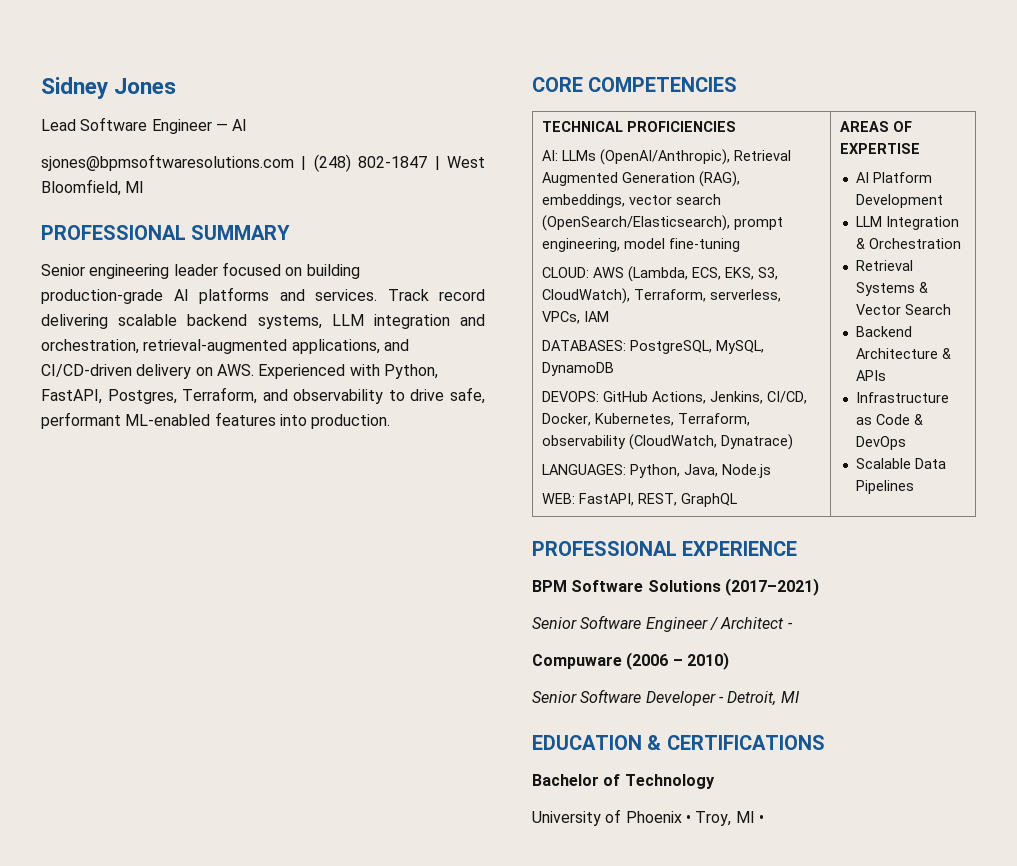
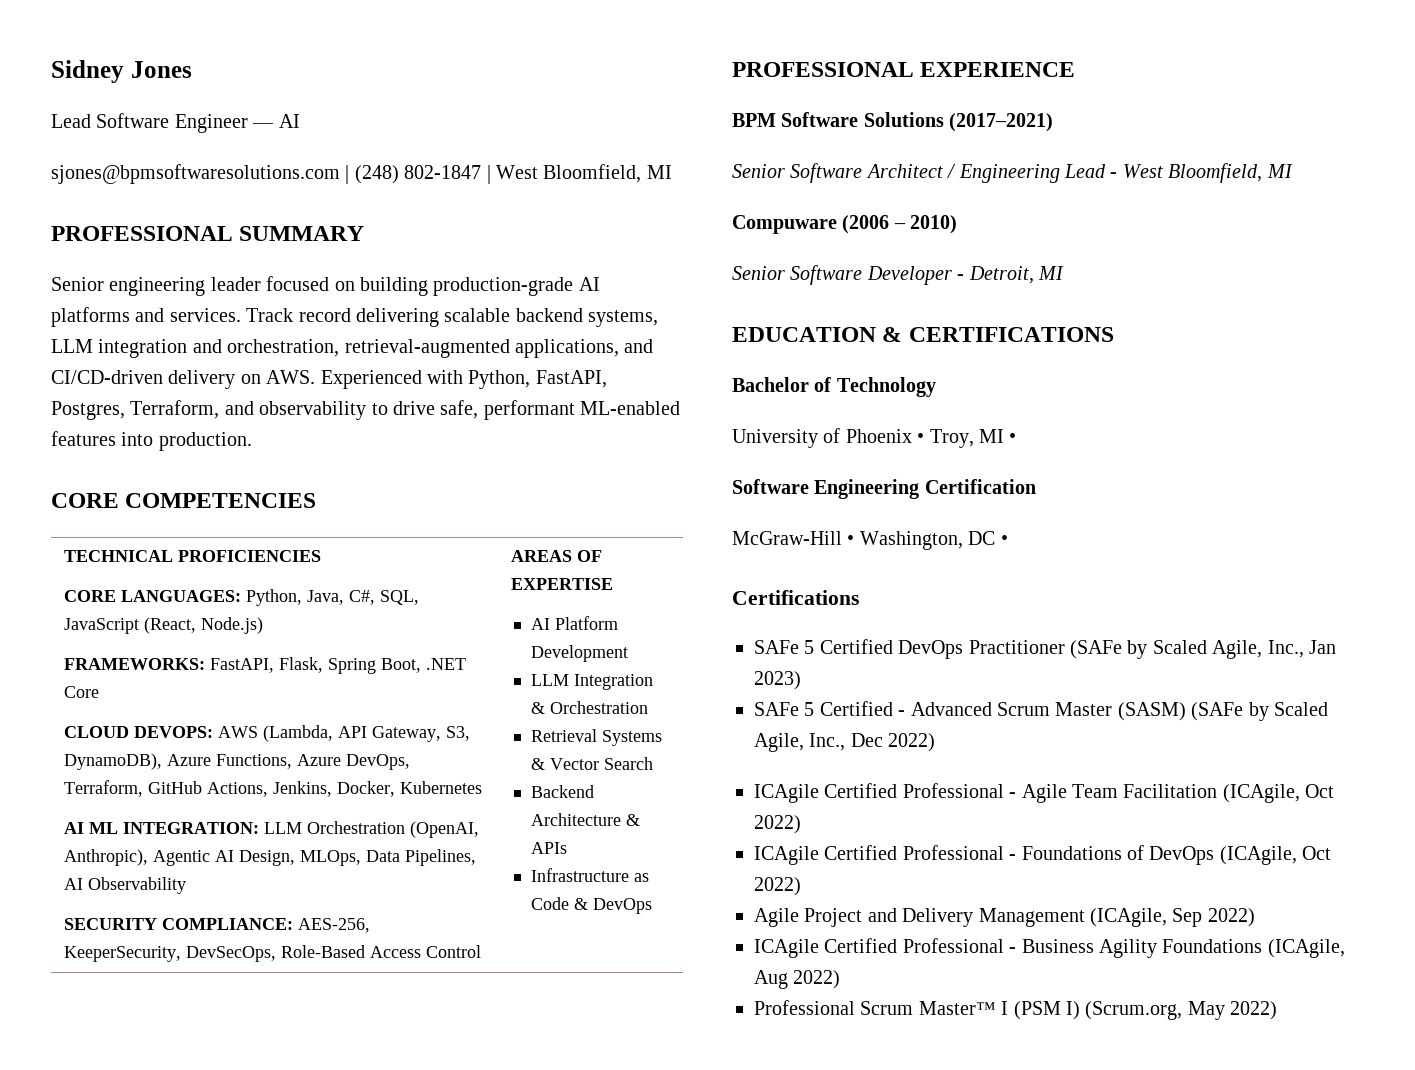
[542,149,792,165] [542,171,741,187] [542,194,722,208] [542,215,784,231] [542,238,741,252] [542,266,779,282] [542,288,782,304] [542,311,610,324] [542,340,765,354] [542,362,615,376] [542,391,808,404] [542,413,751,426] [542,434,794,450] [542,464,772,478] [542,493,738,507] AI: LLMs (OpenAI/Anthropic), Retrieval Augmented Generation (RAG), embeddings, vector search (OpenSearch/Elasticsearch), prompt engineering, model fine-tuning // CLOUD: AWS (Lambda, ECS, EKS, S3, CloudWatch), Terraform, serverless, VPCs, IAM // DATABASES: PostgreSQL, MySQL, DynamoDB // DEVOPS: GitHub Actions, Jenkins, CI/CD, Docker, Kubernetes, Terraform, observability (CloudWatch, Dynatrace) // LANGUAGES: Python, Java, Node.js // WEB: FastAPI, REST, GraphQL -> [63,589,419,606] [63,617,263,634] [63,657,466,674] [63,686,99,698] [63,725,470,742] [63,753,410,770] [63,780,482,797] [63,821,479,838] [63,849,476,866] [63,877,186,894] [63,918,370,933] [63,945,481,962] CORE LANGUAGES: Python, Java, C#, SQL, JavaScript (React, Node.js) // FRAMEWORKS: FastAPI, Flask, Spring Boot, .NET Core // CLOUD DEVOPS: AWS (Lambda, API Gateway, S3, DynamoDB), Azure Functions, Azure DevOps, Terraform, GitHub Actions, Jenkins, Docker, Kubernetes // AI ML INTEGRATION: LLM Orchestration (OpenAI, Anthropic), Agentic AI Design, MLOps, Data Pipelines, AI Observability // SECURITY COMPLIANCE: AES-256, KeeperSecurity, DevSecOps, Role-Based Access Control
[856,458,947,469] [856,480,915,494] // Scalable Data Pipelines -> (652, 906) none
[645,617,793,632] Engineer / Architect - -> [865,163,1293,183] Architect / Engineering Lead - West Bloomfield, MI
(764, 819) none -> [732,479,1036,499] [732,531,1008,550] [732,590,859,605] [754,639,1336,659] [754,671,801,690] [754,701,1328,721] [754,733,936,752] [754,783,1335,803] [754,815,801,834] [754,845,1332,865] [754,877,801,896] [754,908,1255,927] [754,938,1345,958] [754,970,841,989] [754,1000,1278,1020] // Software Engineering Certification // McGraw-Hill • Washington, DC • // Certifications // SAFe 5 Certified DevOps Practitioner (SAFe by Scaled Agile, Inc., Jan 2023) // SAFe 5 Certified - Advanced Scrum Master (SASM) (SAFe by Scaled Agile, Inc., Dec 2022) // ICAgile Certified Professional - Agile Team Facilitation (ICAgile, Oct 2022) // ICAgile Certified Professional - Foundations of DevOps (ICAgile, Oct 2022) // Agile Project and Delivery Management (ICAgile, Sep 2022) // ICAgile Certified Professional - Business Agility Foundations (ICAgile, Aug 2022) // Professional Scrum Master™ I (PSM I) (Scrum.org, May 2022)

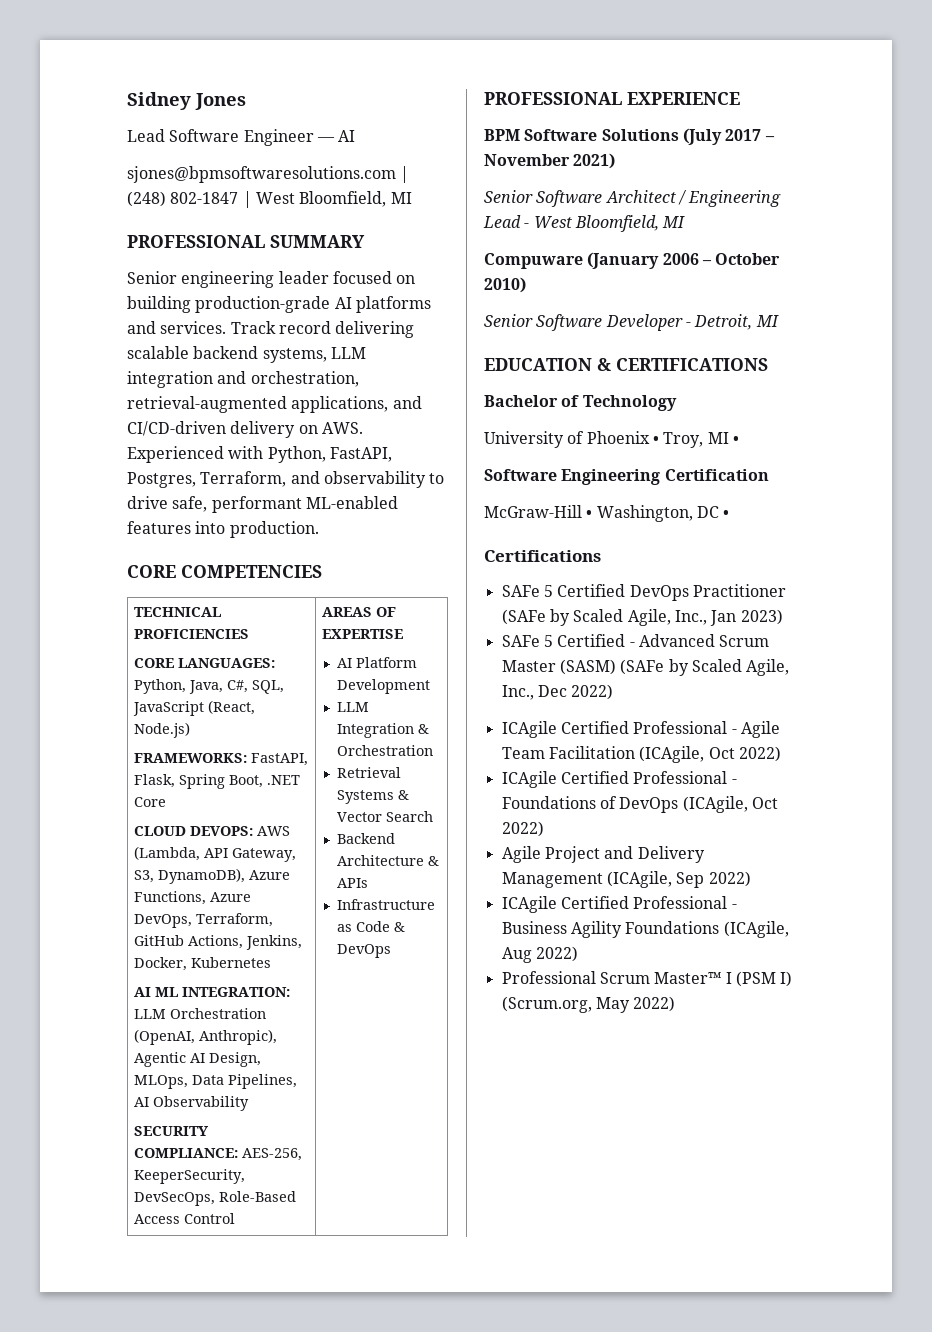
[949,113,1054,132] (2017–2021) -> [682,128,775,145] [484,153,616,169] (July 2017 – November 2021)
[842,215,906,234] (2006 – -> [587,252,781,269] (January 2006 – October

